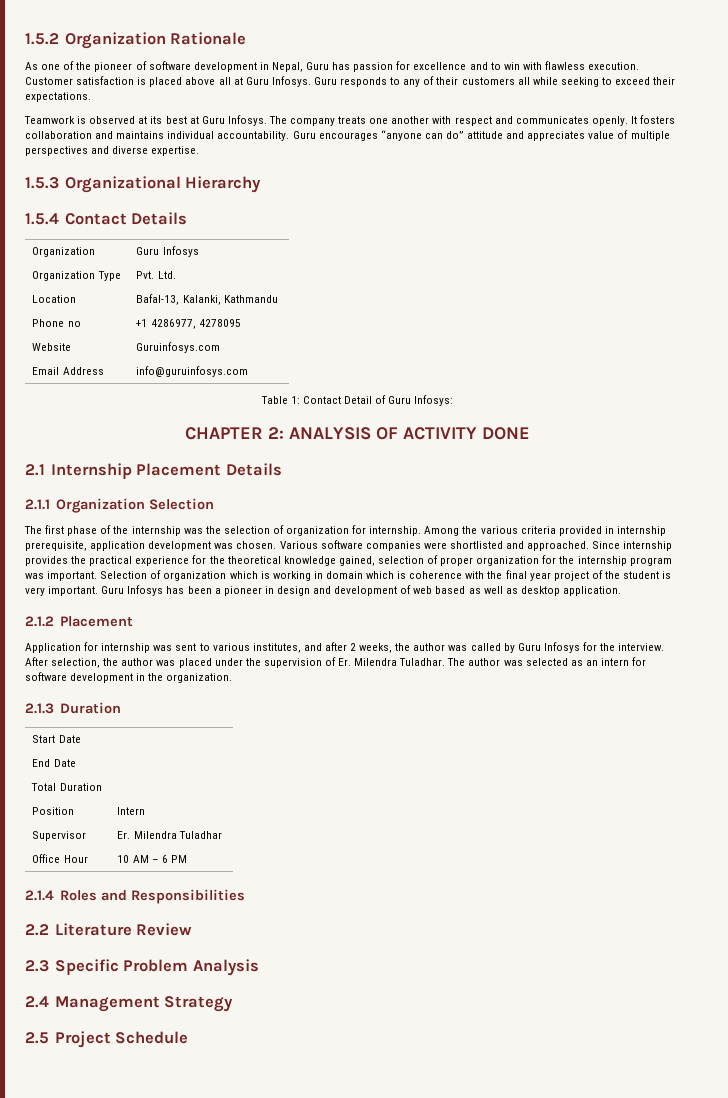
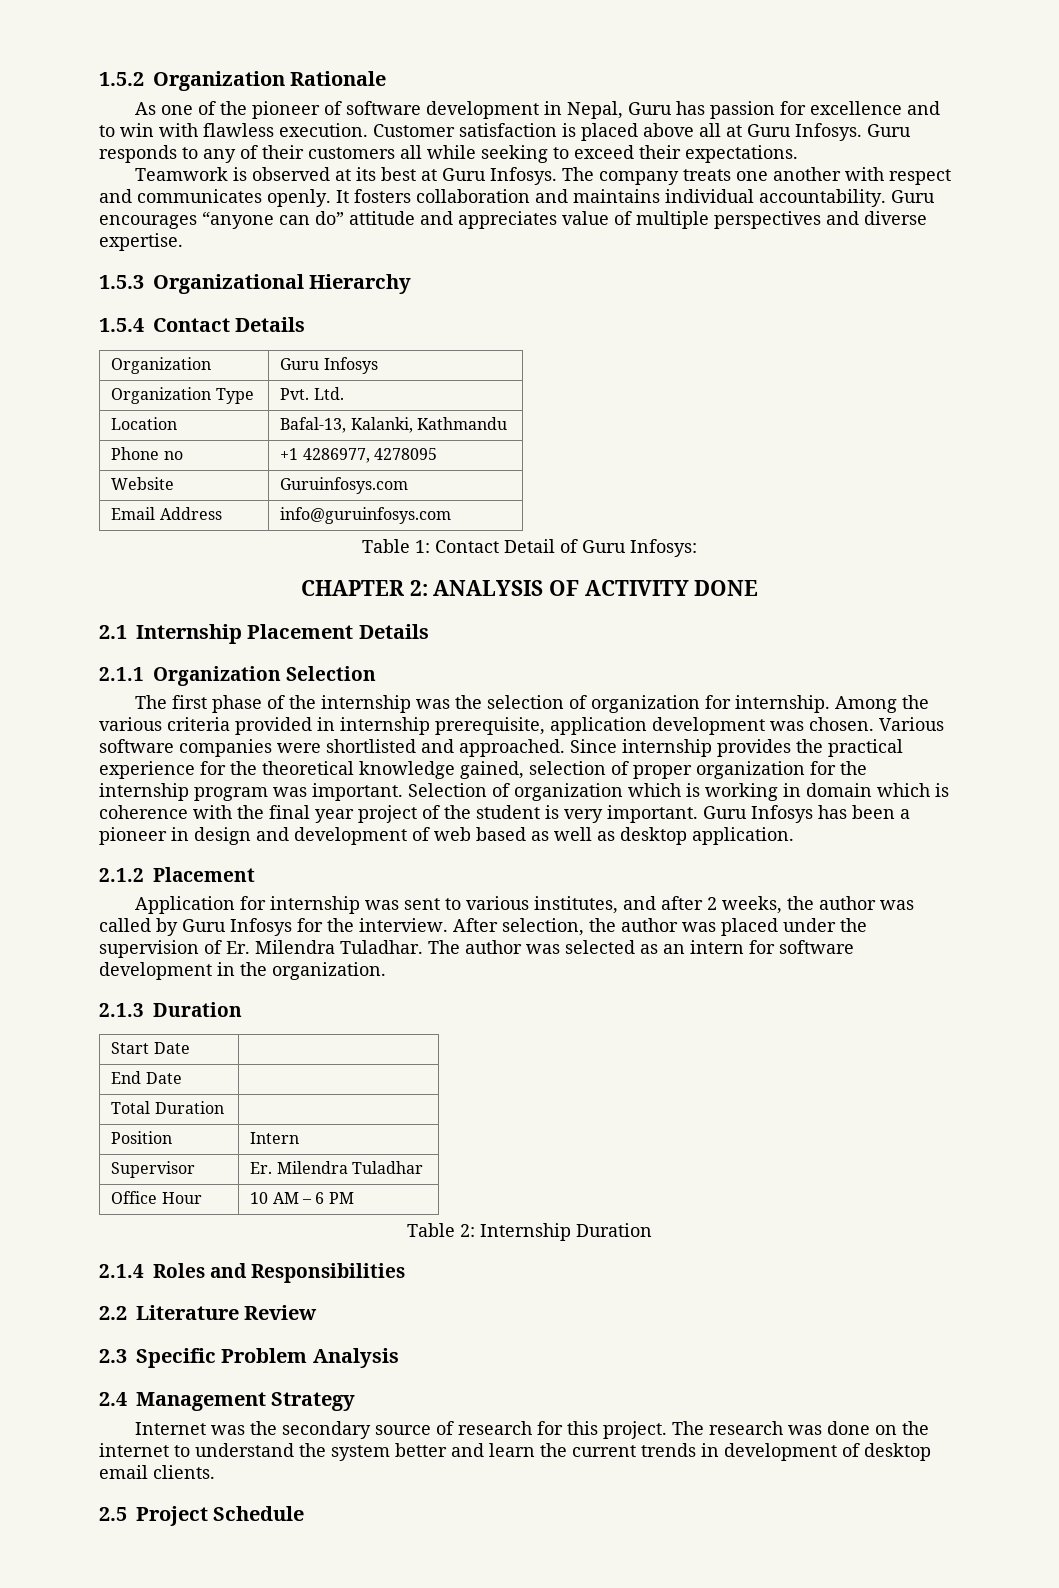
(187, 859) none -> [407,1223,652,1241] // Table 2: Internship Duration
(234, 1004) none -> [135,1421,930,1439] [99,1443,931,1461] [99,1465,215,1479] // Internet was the secondary source of research for this project. The research was done on the internet to understand the system better and learn the current trends in development of desktop email clients.

